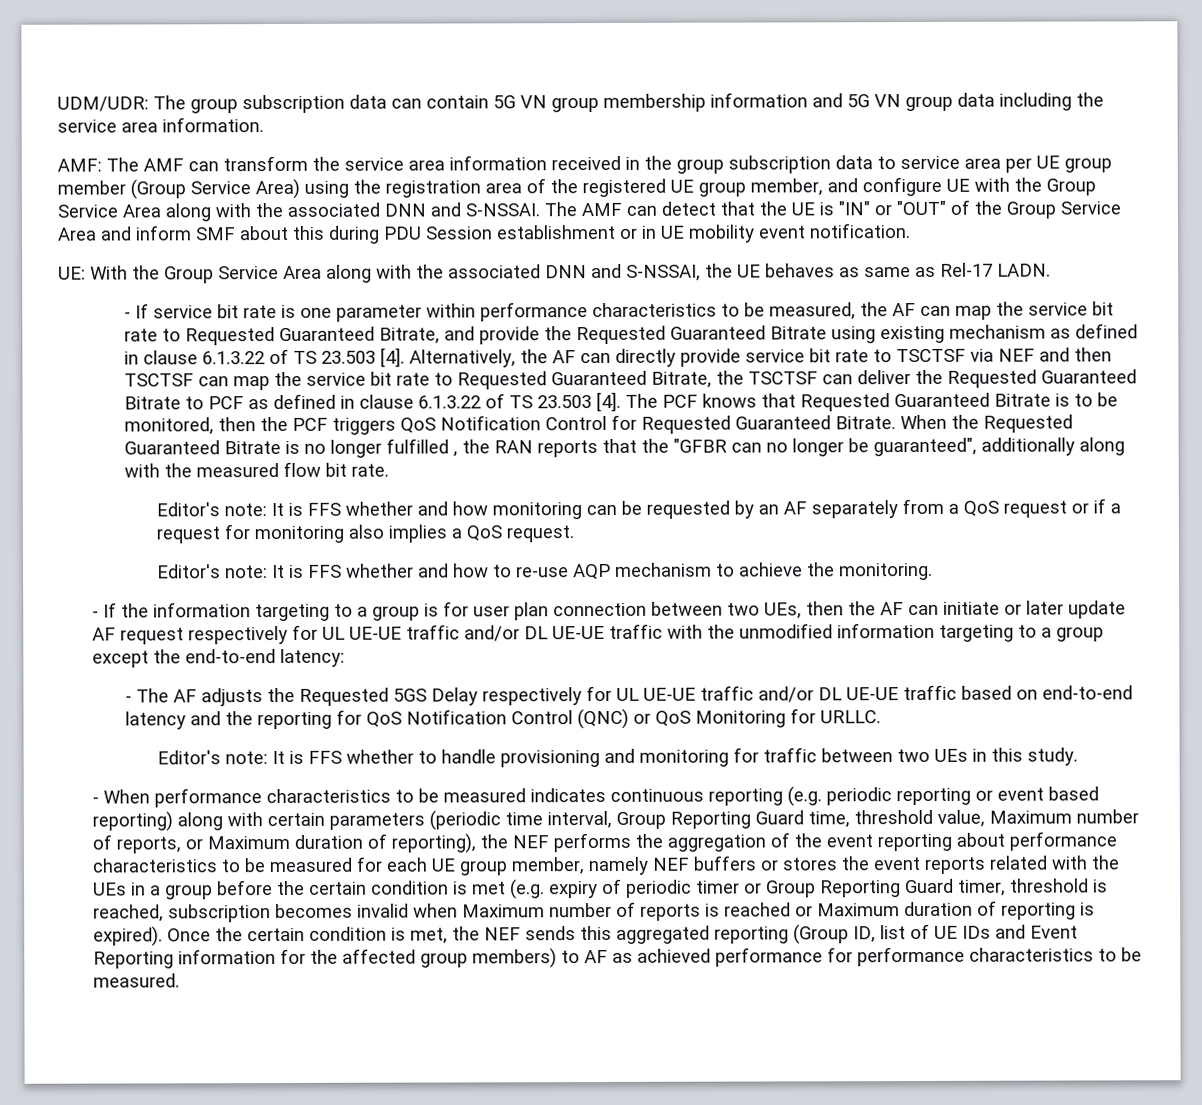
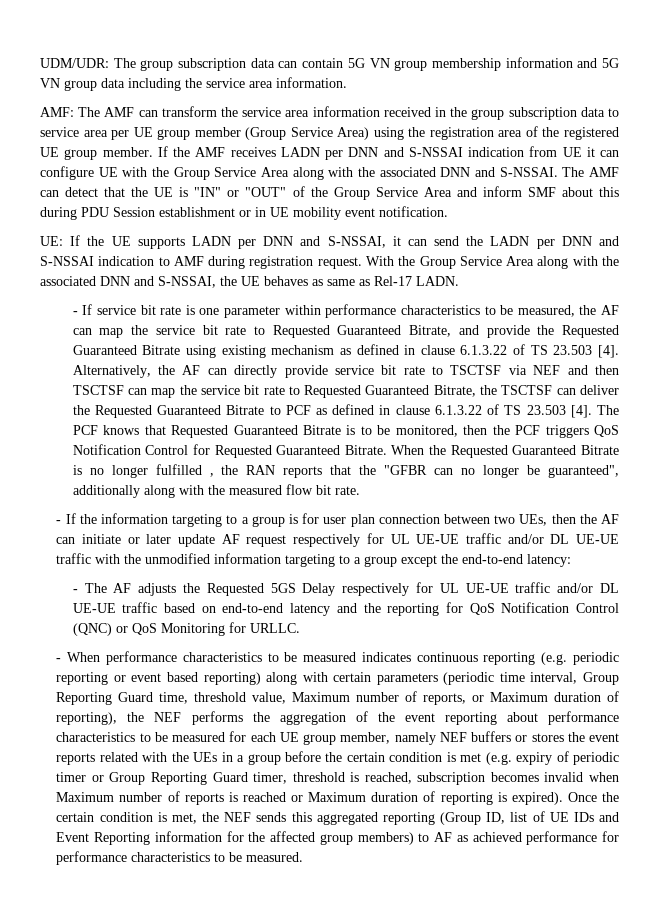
[750,178,858,196] member, and -> [102,146,619,160] member. If the AMF receives LADN per DNN and S-NSSAI indication from UE it can
(86, 273) none -> [70,235,619,249] [40,256,362,269] If the UE supports LADN per DNN and S-NSSAI, it can send the LADN per DNN and S-NSSAI indication to AMF during registration request.
[156,498,1122,520] [156,524,575,544] [157,562,934,581] // Editor's note: It is FFS whether and how monitoring can be requested by an AF separately from a QoS request or if a request for monitoring also implies a QoS request. // Editor's note: It is FFS whether and how to re-use AQP mechanism to achieve the monitoring. -> (360, 490) none
[157,747,1079,768] // Editor's note: It is FFS whether to handle provisioning and monitoring for traffic between two UEs in this study. -> (300, 628) none

